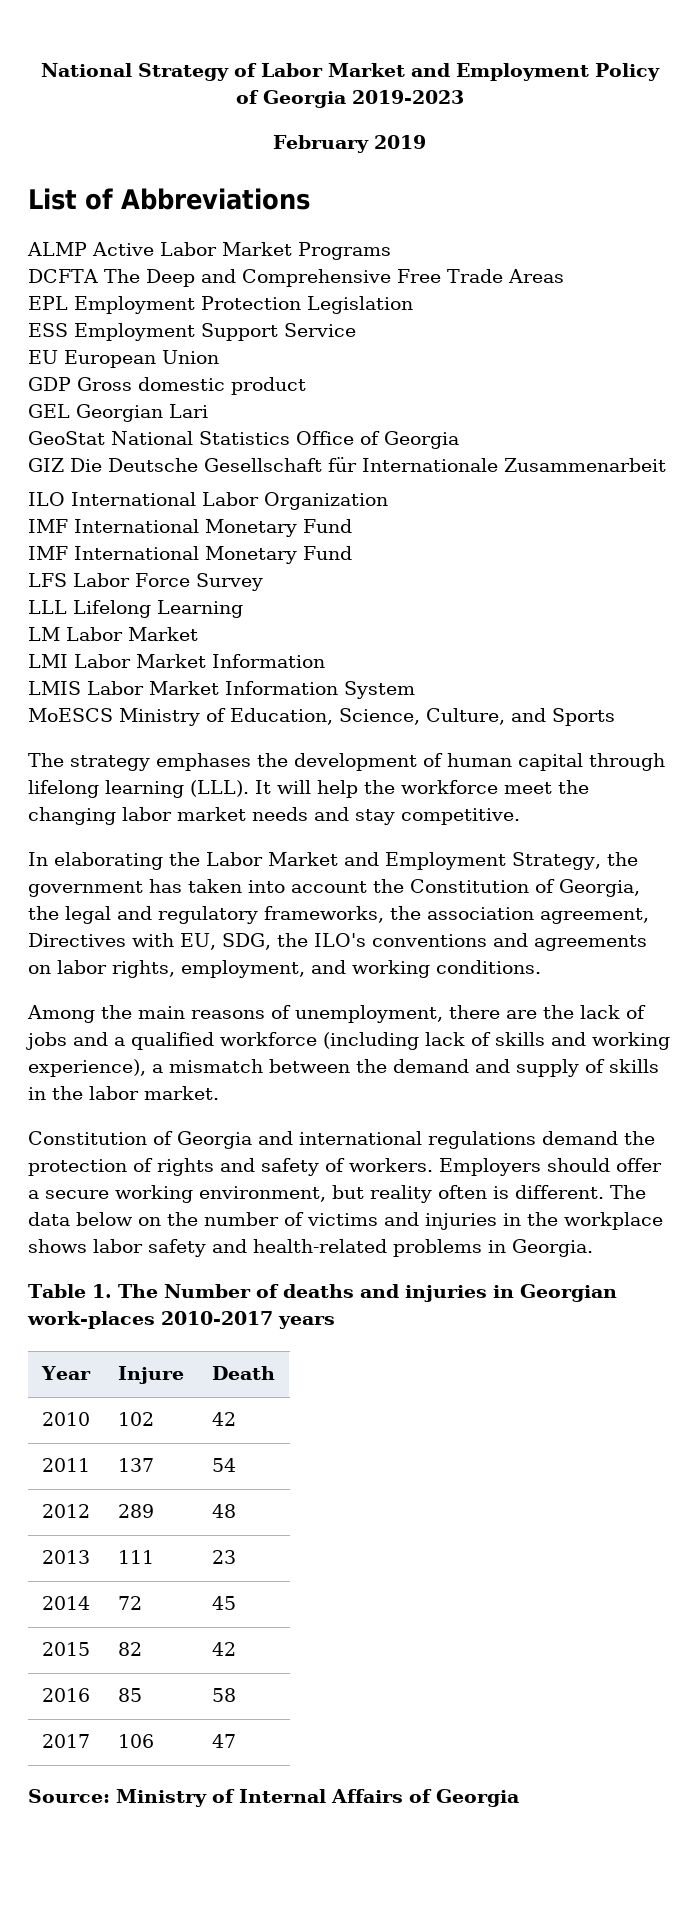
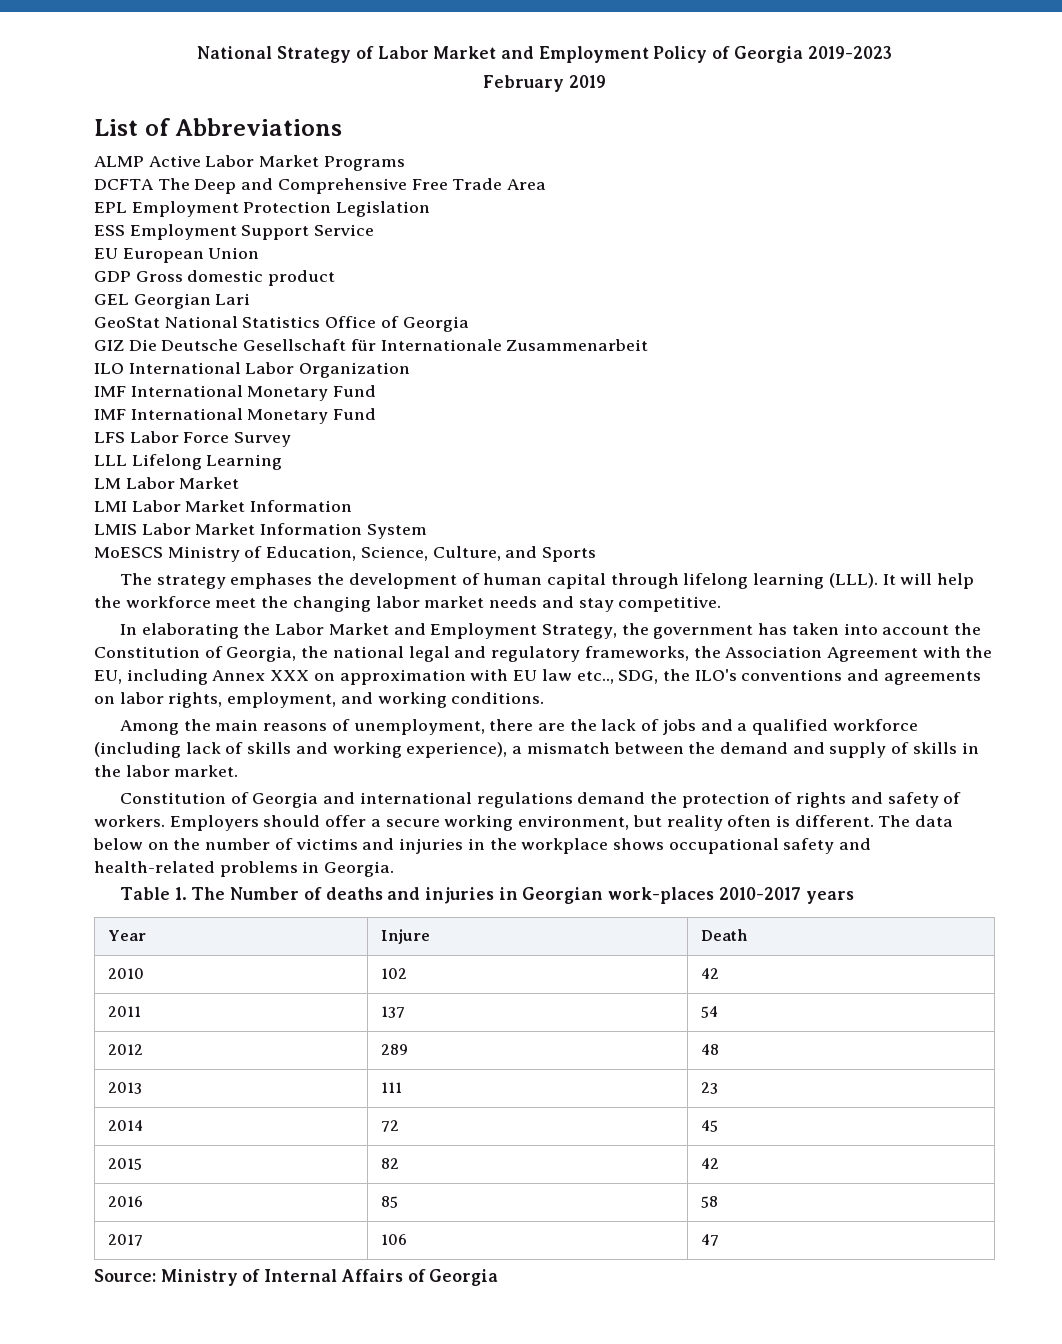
[507,269,564,283] Areas -> [507,179,547,190] Area
(59, 913) none -> [332,646,404,658] national
[427,907,649,924] [28,933,216,950] association agreement, Directives with EU, -> [725,646,993,662] [94,669,614,685] Association Agreement with the EU, including Annex XXX on approximation with EU law etc..,
[93,1239,143,1253] labor -> [668,838,779,854] occupational

